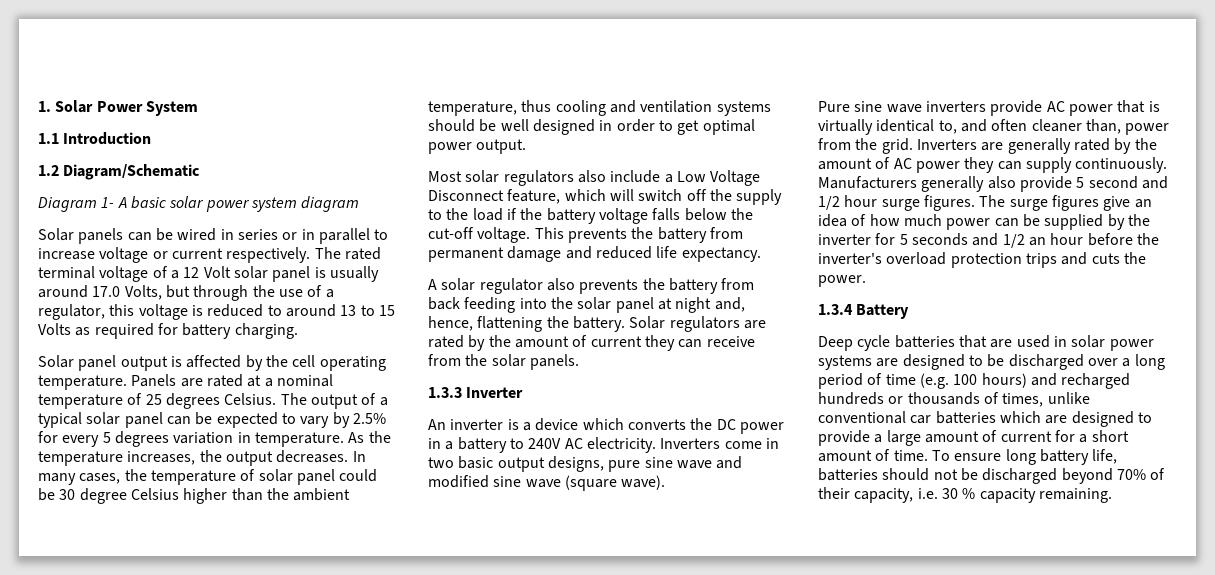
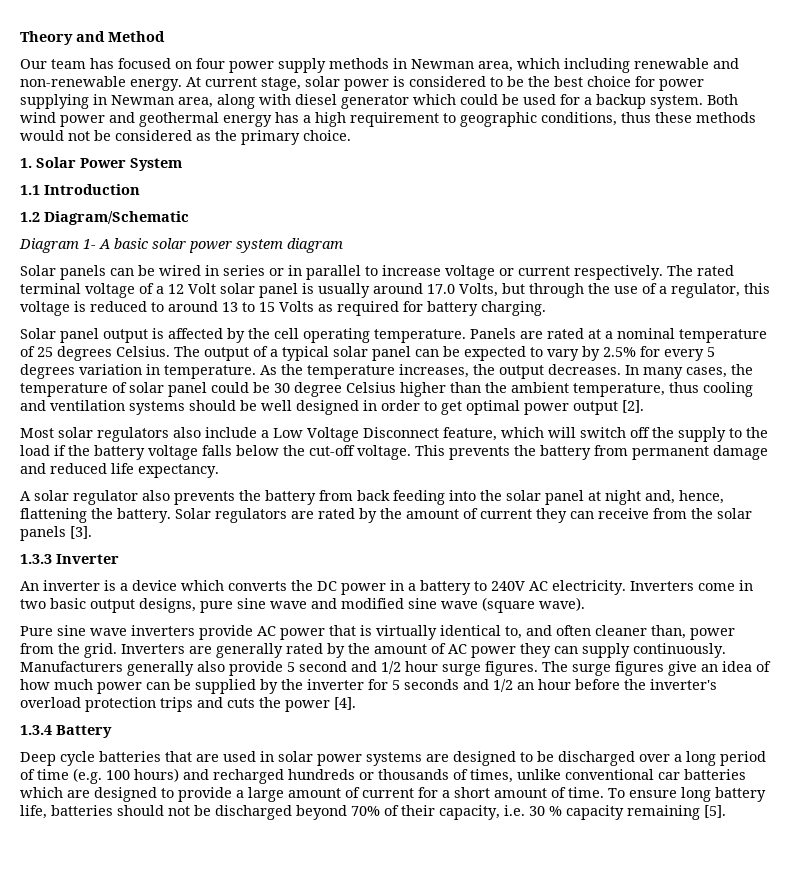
(38, 106) none -> [20,31,165,45] [20,58,739,73] [20,76,704,91] [20,94,738,109] [20,112,756,127] [20,130,351,145] Theory and Method // Our team has focused on four power supply methods in Newman area, which including renewable and non-renewable energy. At current stage, solar power is considered to be the best choice for power supplying in Newman area, along with diesel generator which could be used for a backup system. Both wind power and geothermal energy has a high requirement to geographic conditions, thus these methods would not be considered as the primary choice. //
[476,139,527,154] output. -> [573,400,644,415] output [2].
[529,354,579,370] panels. -> [20,526,92,541] panels [3].
[818,275,866,287] power. -> [285,697,356,712] power [4].
[1038,488,1112,503] remaining. -> [627,805,726,820] remaining [5].

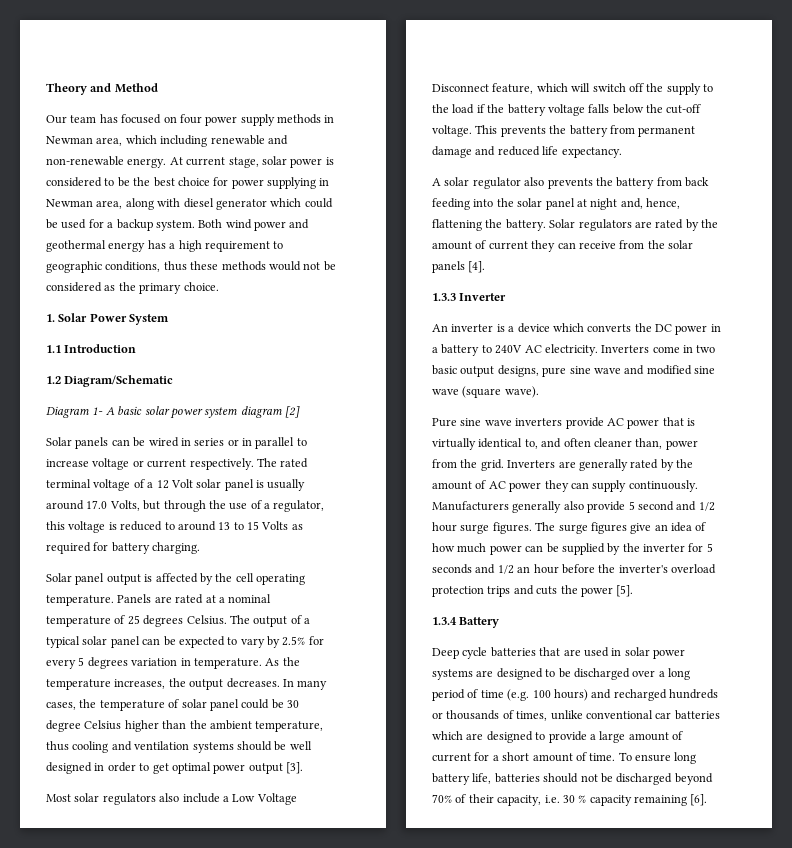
(343, 245) none -> [285,406,300,418] [2]
[622,400,644,413] [2]. -> [286,762,303,774] [3].
[70,526,92,539] [3]. -> [468,261,486,273] [4].
[334,697,356,710] [4]. -> [616,585,634,597] [5].
[704,805,726,818] [5]. -> [690,794,708,806] [6].

